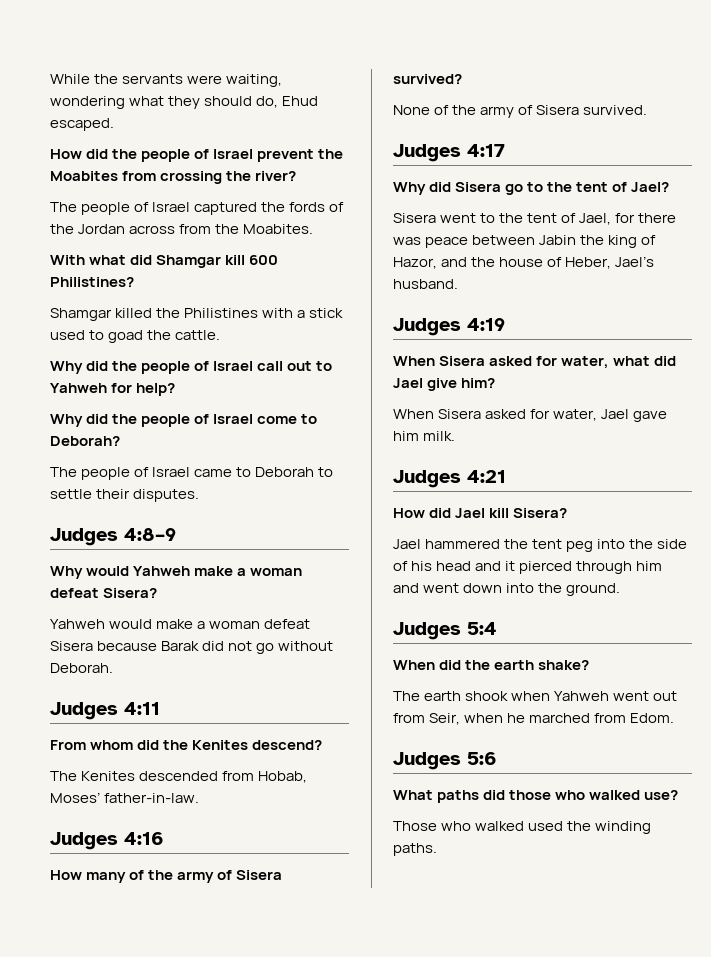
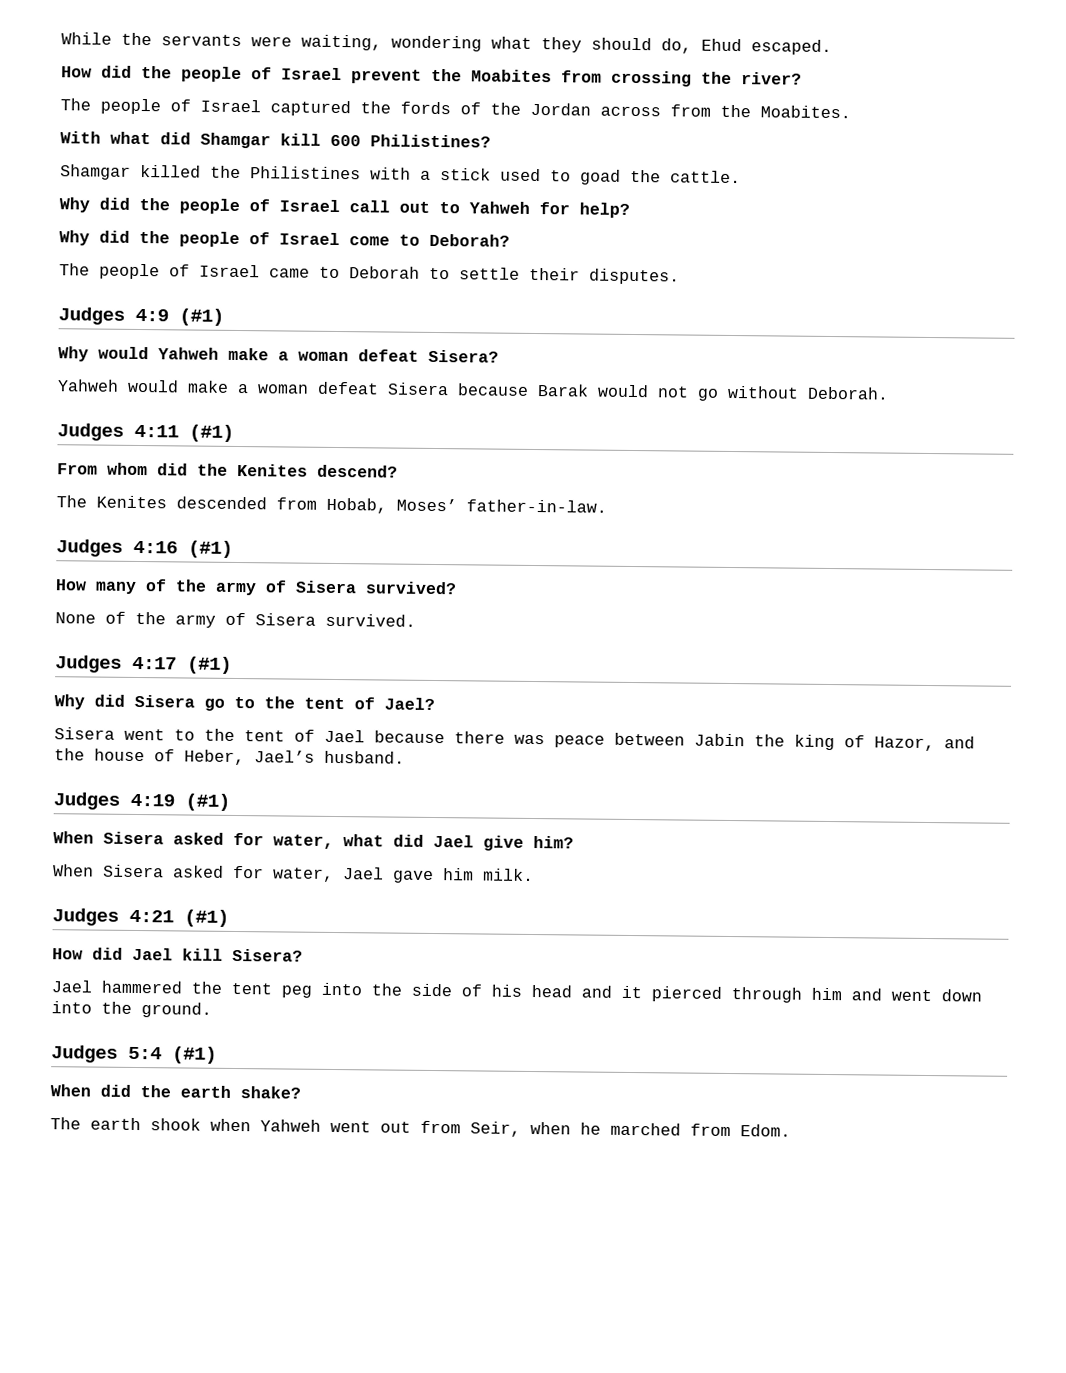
[124,528,176,541] 4:8–9 -> [135,308,224,326] 4:9 (#1)
[202,641,225,651] did -> [597,384,649,398] would
(160, 708) none -> [189,424,234,442] (#1)
(164, 838) none -> [188,540,233,558] (#1)
(505, 150) none -> [187,656,232,674] (#1)
[579,213,636,225] Jael, for -> [324,729,445,744] Jael because
(505, 324) none -> [185,793,230,811] (#1)
(506, 476) none -> [184,909,229,927] (#1)
(497, 628) none -> [172,1046,217,1064] (#1)
[393,752,497,770] [393,790,679,803] [393,821,652,834] [393,843,437,856] // Judges 5:6 // What paths did those who walked use? // Those who walked used the winding paths. -> (791, 1130) none

